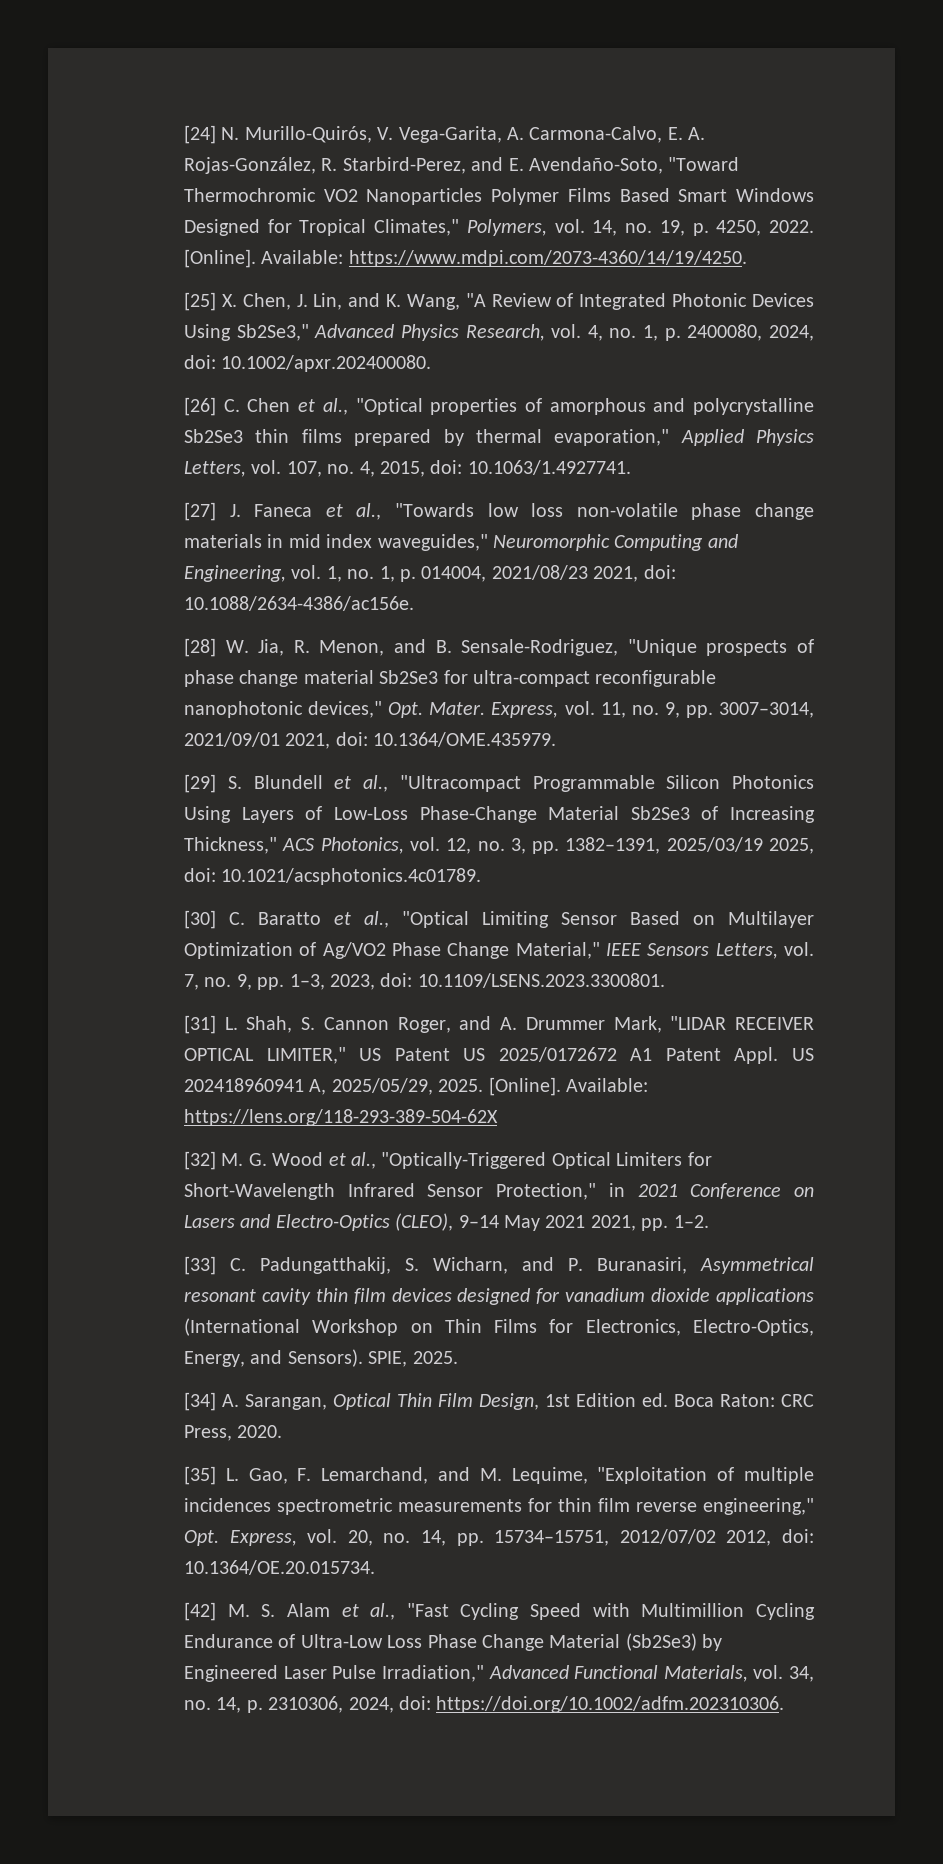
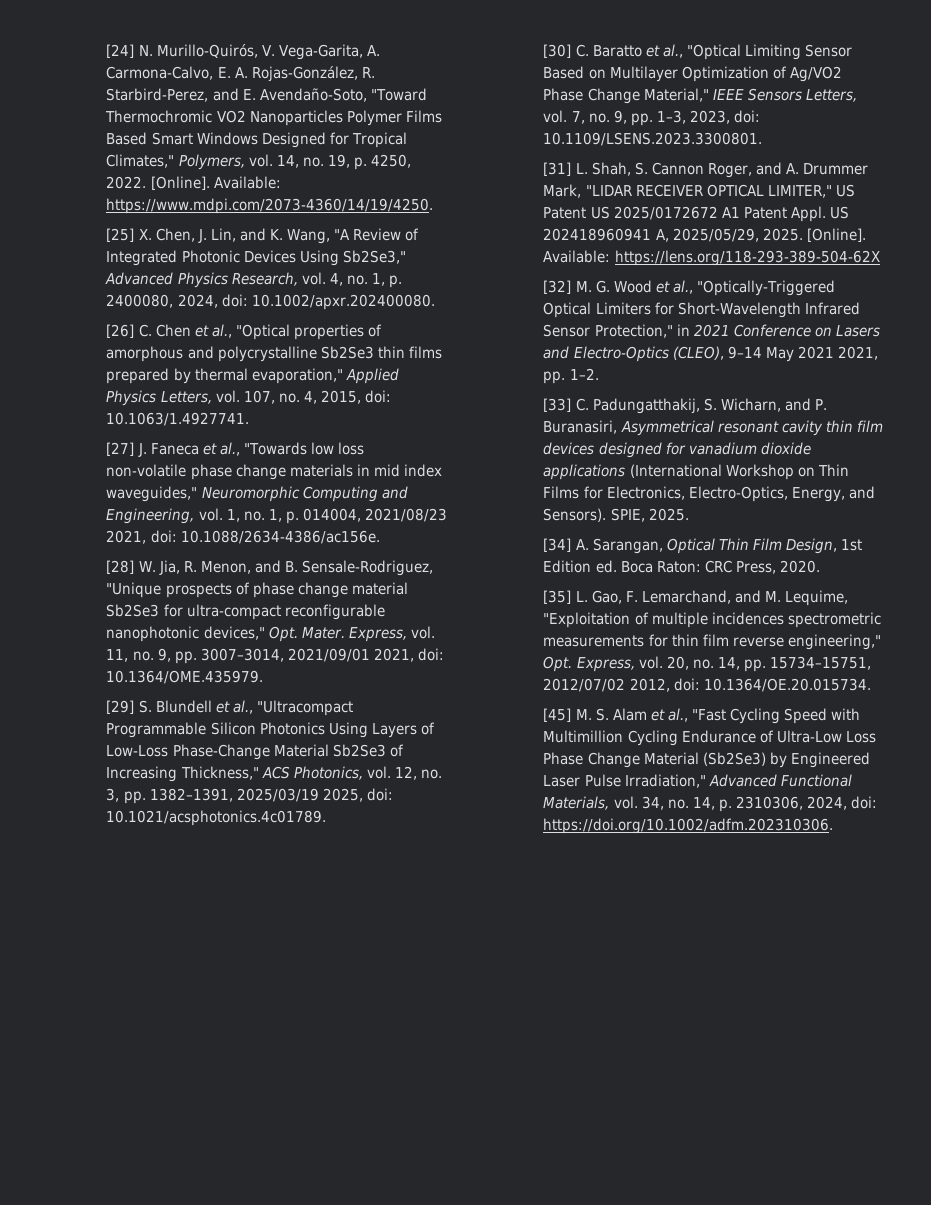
[184,1602,217,1621] [42] -> [543,708,572,722] [45]

